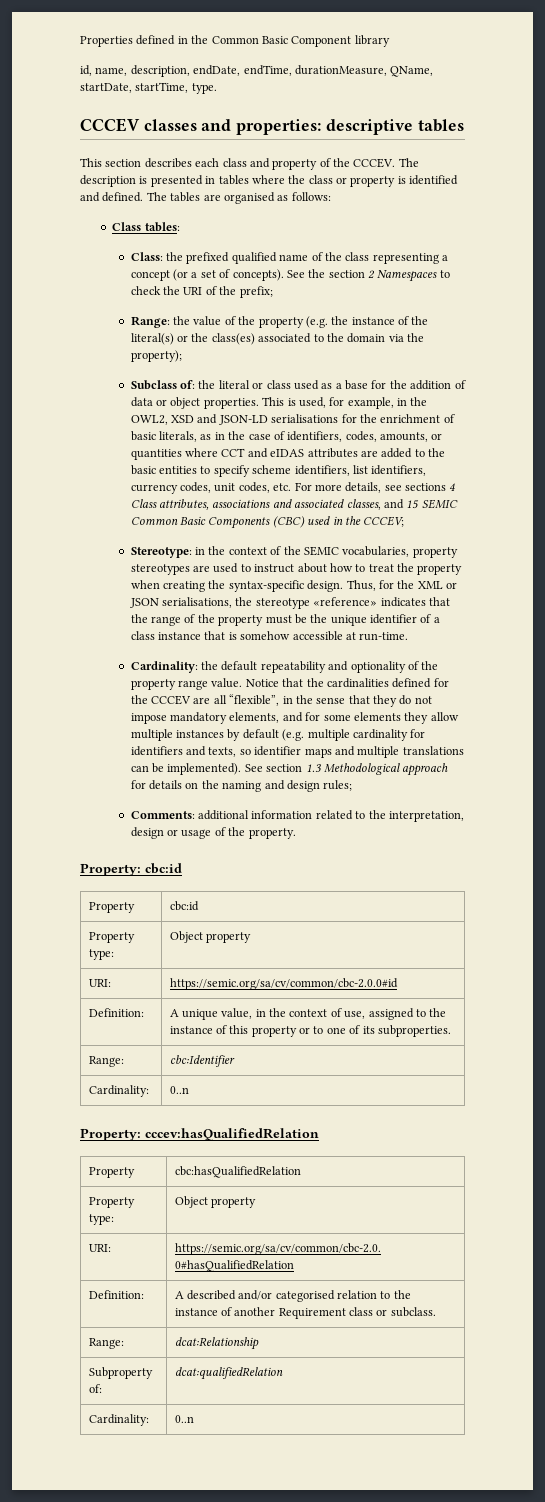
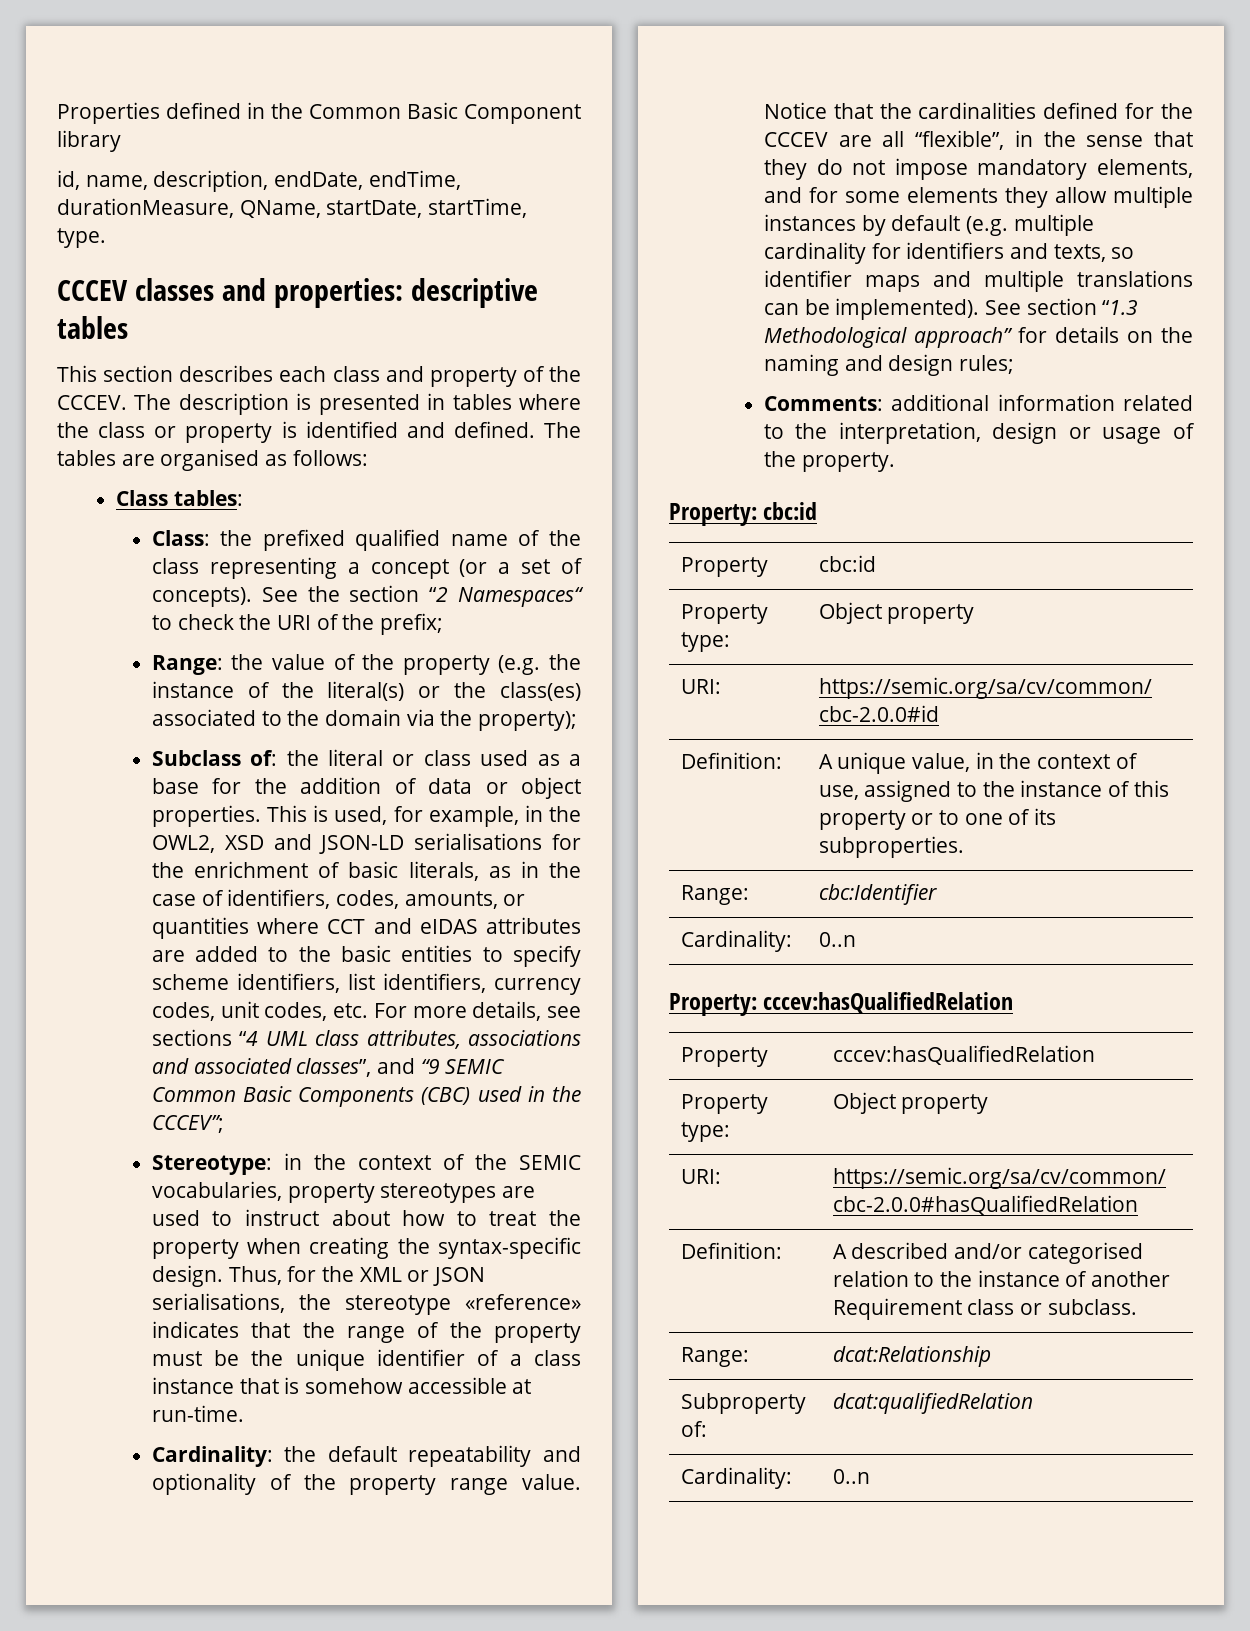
[368,270,438,282] 2 Namespaces -> [429,587,584,607] “2 Namespaces“
[449,483,456,491] [130,499,157,508] 4 Class -> [239,1030,360,1046] “4 UML class
[346,499,420,510] classes, and 15 -> [296,1058,440,1077] classes”, and “9
[363,516,405,527] CCCEV; -> [151,1115,224,1133] CCCEV”;
[305,763,449,776] 1.3 Methodological approach -> [1102,300,1139,315] [763,327,1013,348] “1.3 Methodological approach”
[174,1166,301,1178] cbc:hasQualifiedRelation -> [832,1045,1095,1065] cccev:hasQualifiedRelation

